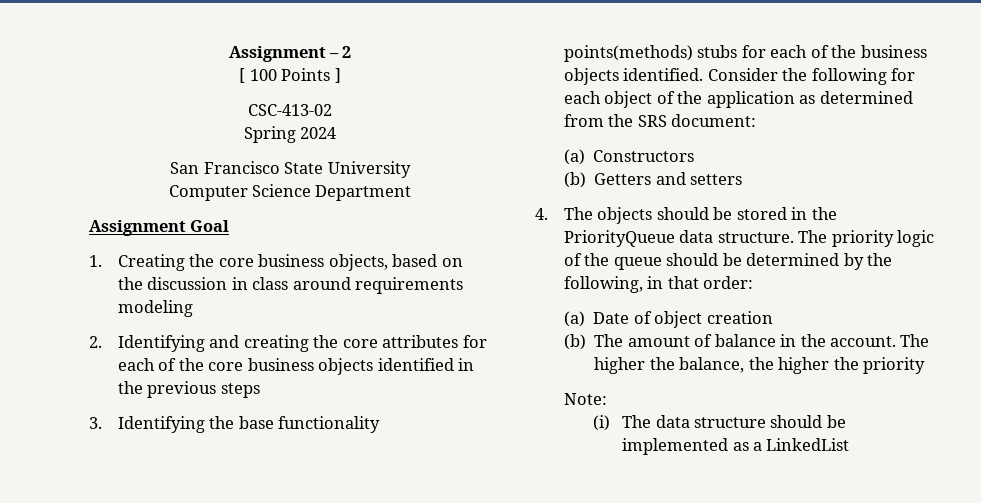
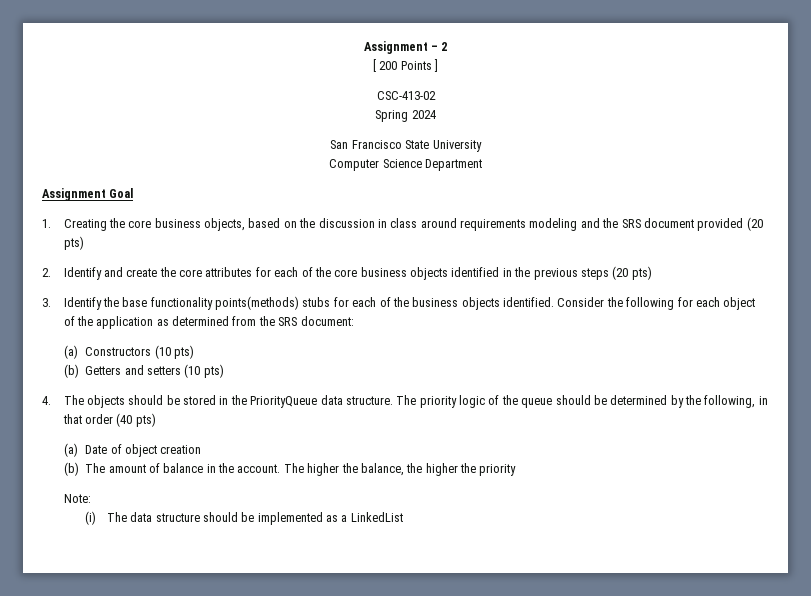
[249,69,277,81] 100 -> [379,61,398,70] 200
[89,335,309,352] // 2. Identifying and creating -> [580,217,763,231] [63,236,84,250] [42,267,158,280] and the SRS document provided (20 pts) // 2. Identify and create
(260, 390) none -> [612,266,652,280] (20 pts)
[118,416,206,433] Identifying -> [63,297,102,310] Identify
(695, 156) none -> [154,345,194,359] (10 pts)
(743, 179) none -> [184,364,224,378] (10 pts)
[703,276,754,289] order: -> [84,413,156,427] order (40 pts)

